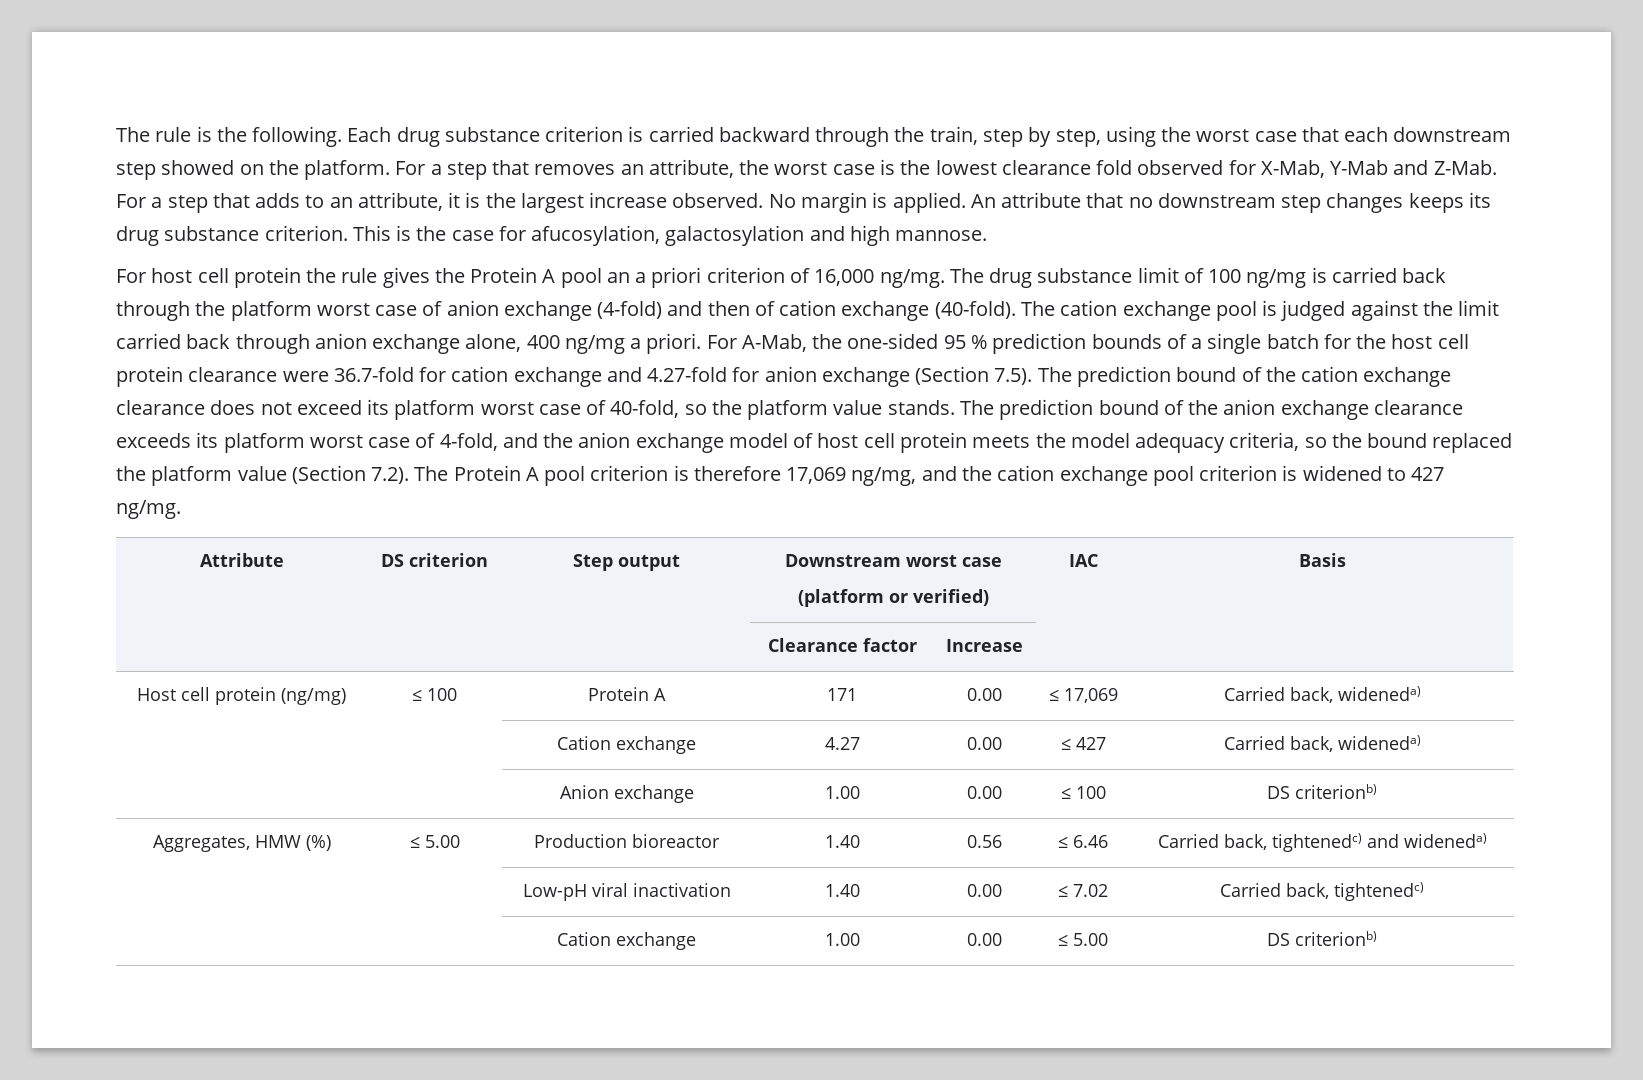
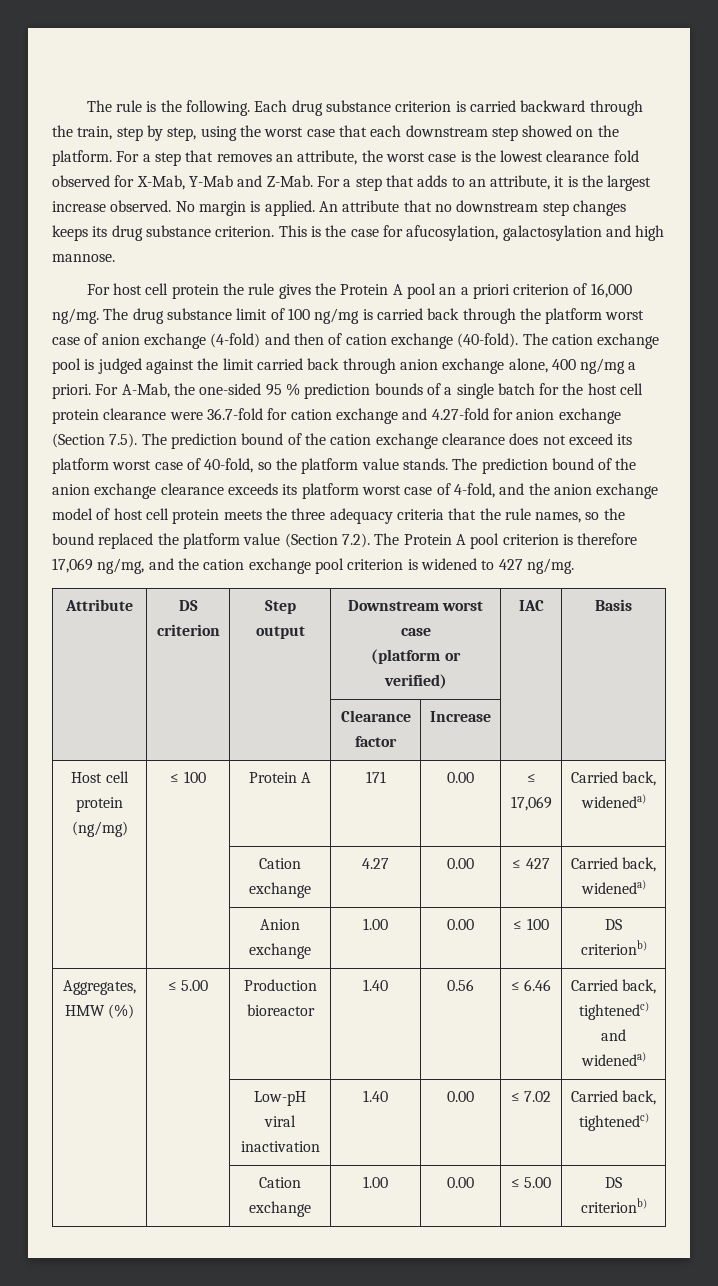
[1070,432,1300,453] model adequacy criteria, -> [291,508,582,524] three adequacy criteria that the rule names,

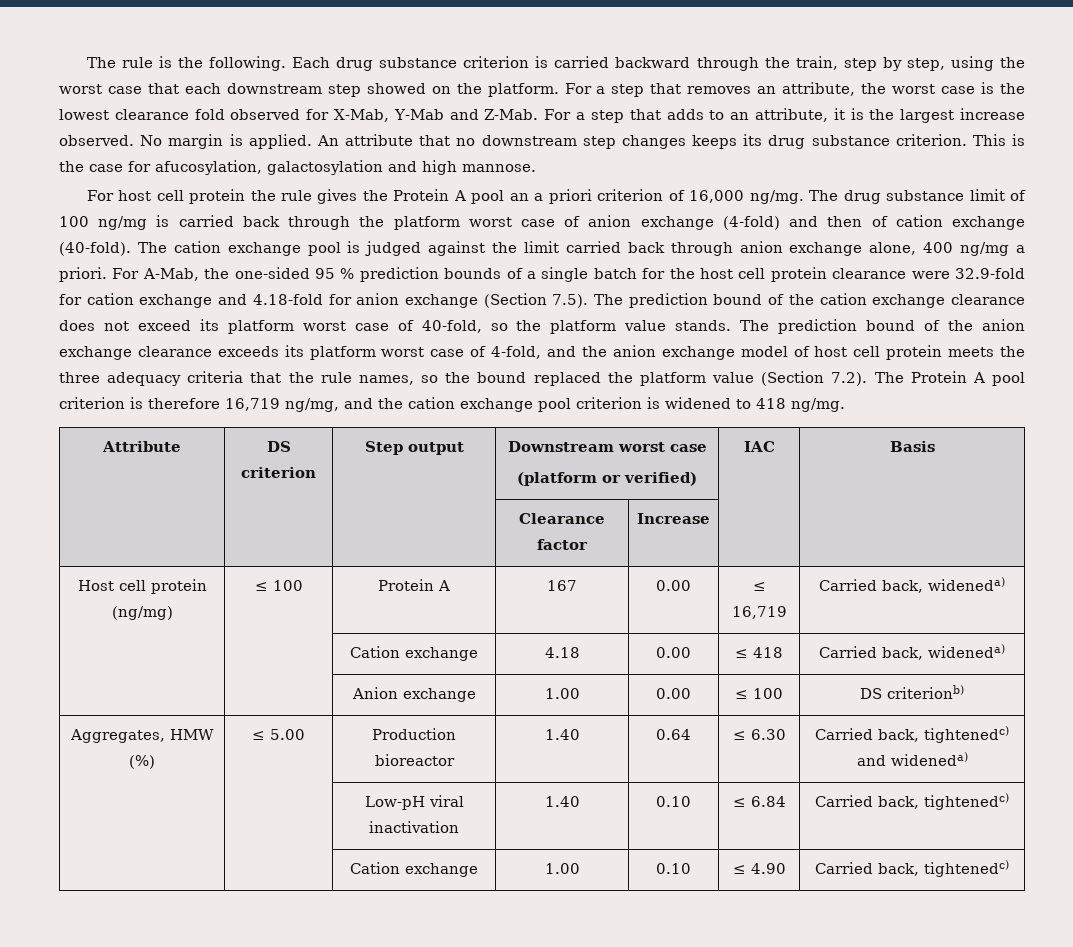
[206,408,263,420] 36.7-fold -> [954,268,1025,279] 32.9-fold
[431,408,489,420] 4.27-fold -> [252,294,323,305] 4.18-fold
[52,558,93,573] 17,069 -> [225,398,280,411] 16,719
[498,559,523,570] 427 -> [756,398,786,409] 418
[365,771,386,783] [447,772,474,783] [526,773,536,783] [510,796,552,811] 171 | 0.00 | ≤ 17,069 -> [547,580,577,591] [656,580,691,591] [752,582,766,591] [731,606,787,619] 167 | 0.00 | ≤ 16,719
[362,858,389,869] [447,858,474,869] [512,858,550,869] 4.27 | 0.00 | ≤ 427 -> [544,647,580,658] [656,647,691,658] [735,647,783,658] 4.18 | 0.00 | ≤ 418
[447,979,474,991] [510,979,552,991] 0.56 | ≤ 6.46 -> [656,729,691,740] [732,729,786,740] 0.64 | ≤ 6.30
[447,1091,474,1102] [510,1091,552,1102] 0.00 | ≤ 7.02 -> [656,796,691,807] [732,796,786,807] 0.10 | ≤ 6.84
[447,1177,474,1188] [510,1177,552,1188] [605,1177,622,1188] [580,1198,647,1213] 0.00 | ≤ 5.00 | DS criterionb) -> [656,863,691,874] [732,863,786,874] [815,860,1009,877] 0.10 | ≤ 4.90 | Carried back, tightenedc)

